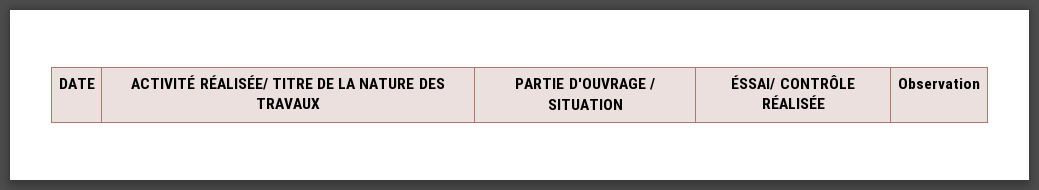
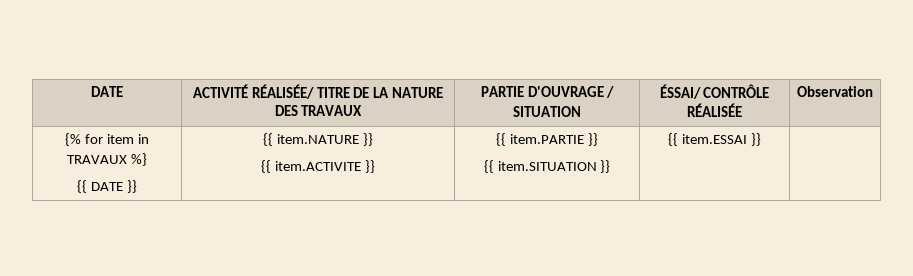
(980, 83) none -> [65,133,149,146] [67,153,147,166] [77,180,137,193] [263,133,373,146] [261,160,375,173] [496,133,598,146] [483,160,611,173] [668,133,761,146] // {% for item in TRAVAUX %} // {{ DATE }} | {{ item.NATURE }} // {{ item.ACTIVITE }} | {{ item.PARTIE }} // {{ item.SITUATION }} | {{ item.ESSAI }} |

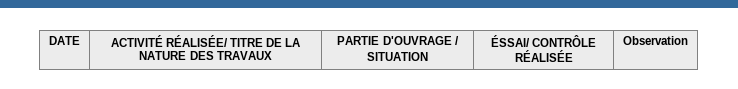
[65,133,149,146] [67,153,147,166] [77,180,137,193] [263,133,373,146] [261,160,375,173] [496,133,598,146] [483,160,611,173] [668,133,761,146] // {% for item in TRAVAUX %} // {{ DATE }} | {{ item.NATURE }} // {{ item.ACTIVITE }} | {{ item.PARTIE }} // {{ item.SITUATION }} | {{ item.ESSAI }} | -> (688, 40) none

